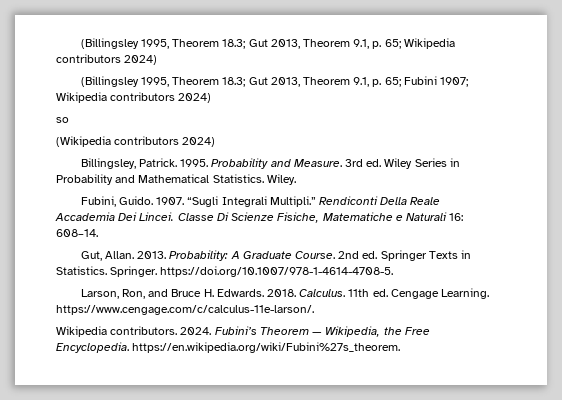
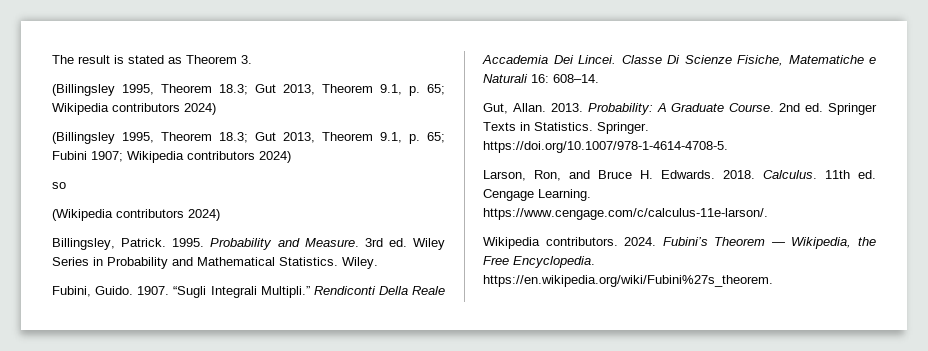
(80, 43) none -> [52,55,252,64] The result is stated as Theorem 3. //

